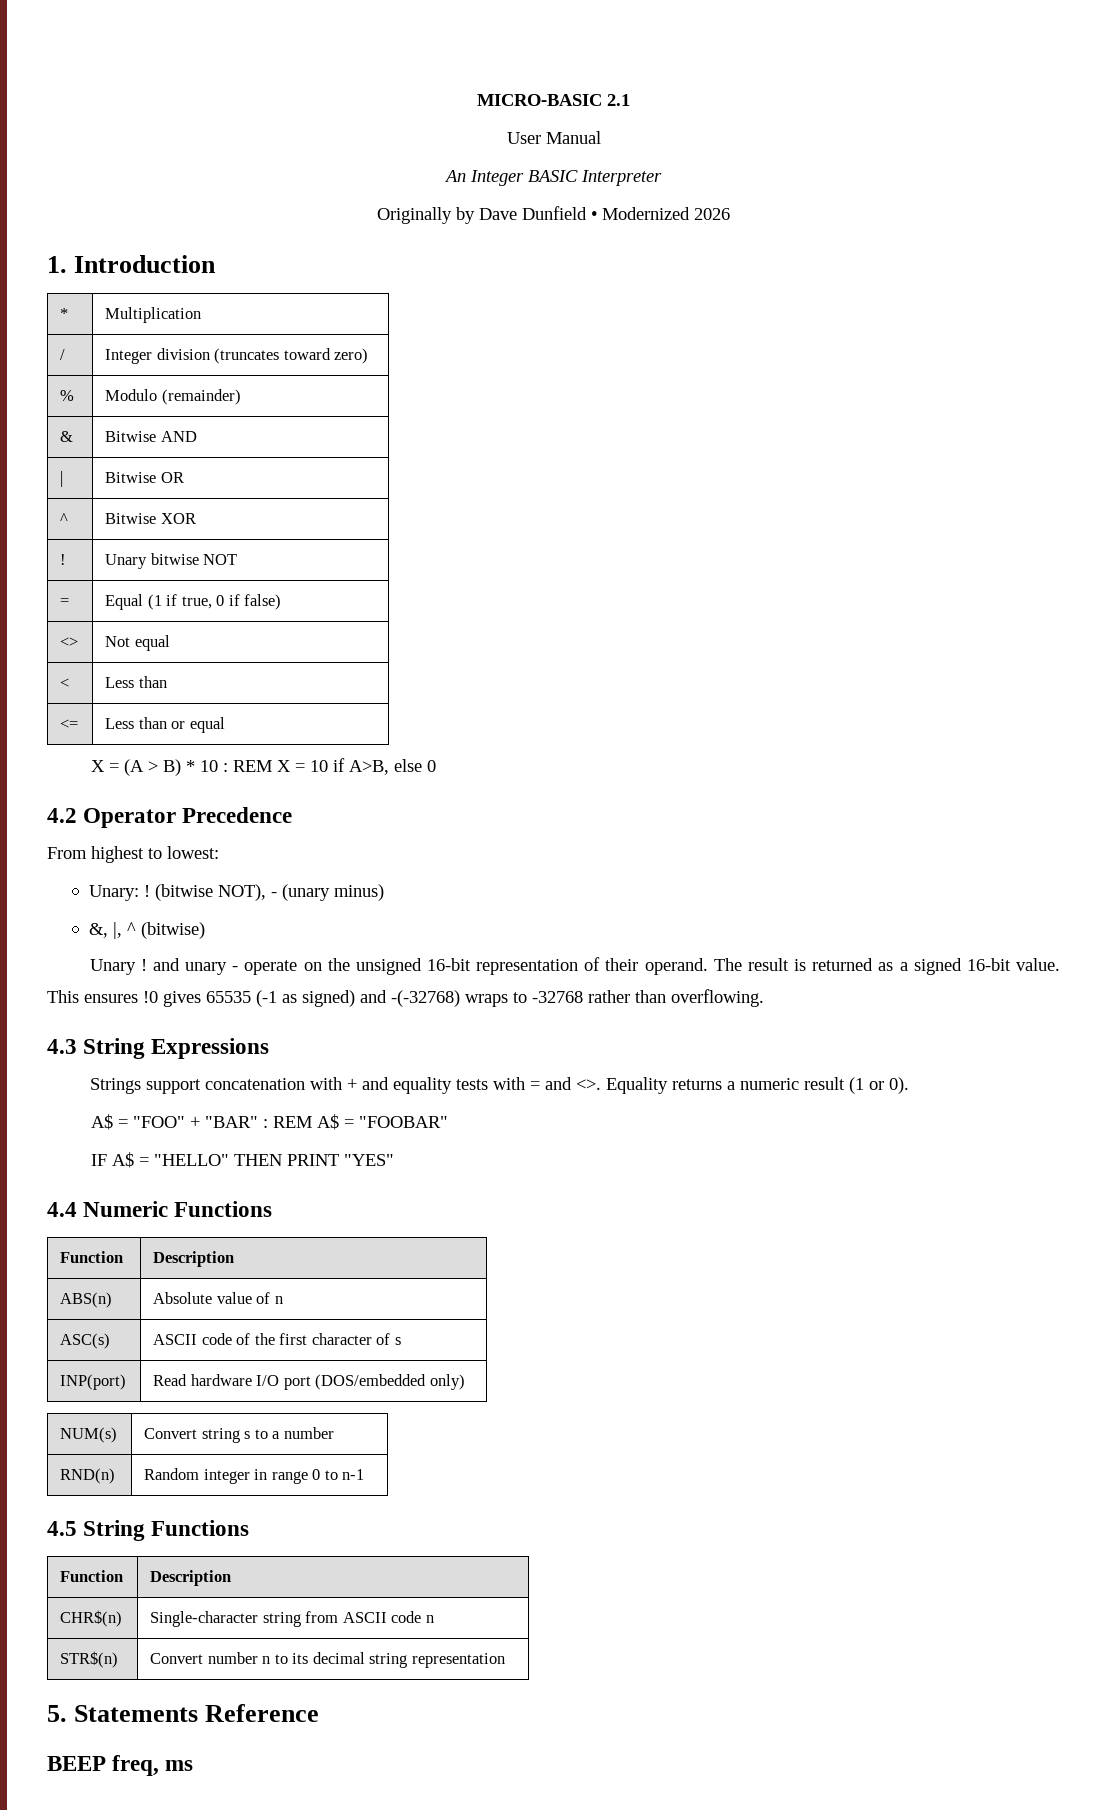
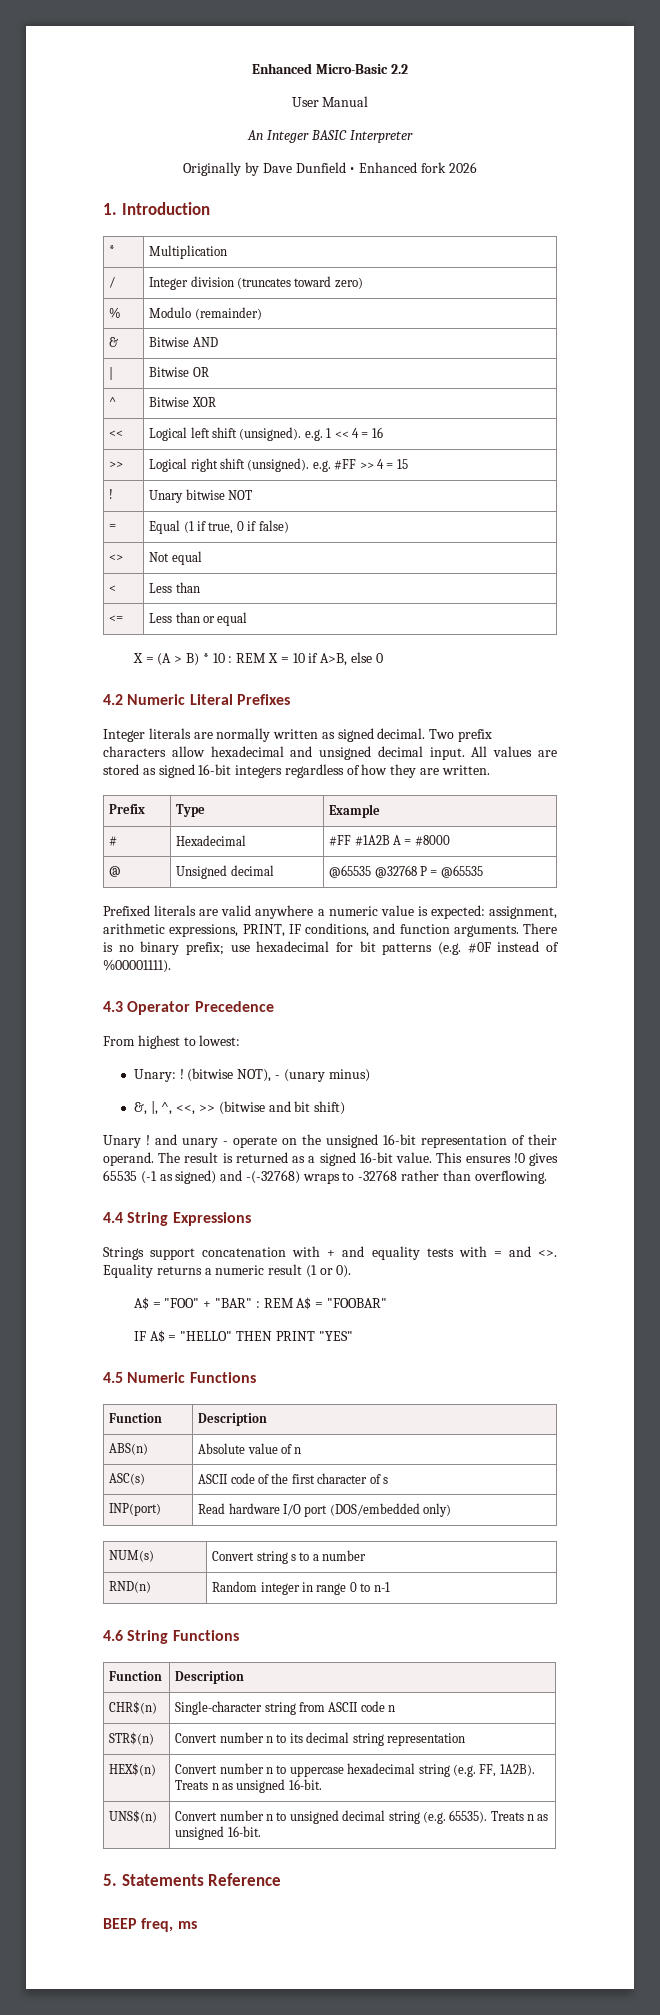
[477,94,630,106] MICRO-BASIC 2.1 -> [252,63,408,74] Enhanced Micro-Basic 2.2
[602,207,690,220] Modernized -> [359,162,446,173] Enhanced fork
(196, 518) none -> [109,430,124,437] [149,427,383,441] [109,461,124,468] [149,458,408,472] // << | Logical left shift (unsigned). e.g. 1 << 4 = 16 // >> | Logical right shift (unsigned). e.g. #FF >> 4 = 15
(77, 815) none -> [127,694,290,705] [103,728,493,742] [103,746,557,760] [103,764,490,778] [109,804,146,814] [176,804,206,817] [329,804,381,818] [109,836,118,846] [176,835,247,846] [329,835,450,846] [109,866,122,877] [176,865,274,879] [329,865,483,878] [103,905,557,919] [103,923,557,937] [103,941,560,955] [103,959,171,973] [103,1001,123,1012] Numeric Literal Prefixes // Integer literals are normally written as signed decimal. Two prefix characters allow hexadecimal and unsigned decimal input. All values are stored as signed 16-bit integers regardless of how they are written. // Prefix | Type | Example // # | Hexadecimal | #FF #1A2B A = #8000 // @ | Unsigned decimal | @65535 @32768 P = @65535 // Prefixed literals are valid anywhere a numeric value is expected: assignment, arithmetic expressions, PRINT, IF conditions, and function arguments. There is no binary prefix; use hexadecimal for bit patterns (e.g. #0F instead of %00001111). // 4.3
[127,922,206,939] ^ (bitwise) -> [161,1101,346,1115] ^, <<, >> (bitwise and bit shift)
[47,1039,77,1054] 4.3 -> [103,1212,123,1223] 4.4
[47,1202,77,1217] 4.4 -> [103,1372,123,1383] 4.5
[47,1521,77,1536] 4.5 -> [103,1630,123,1641] 4.6
(505, 1660) none -> [109,1763,157,1776] [175,1763,535,1777] [175,1779,322,1793] [109,1810,158,1823] [175,1810,549,1824] [175,1826,261,1840] // HEX$(n) | Convert number n to uppercase hexadecimal string (e.g. FF, 1A2B). Treats n as unsigned 16-bit. // UNS$(n) | Convert number n to unsigned decimal string (e.g. 65535). Treats n as unsigned 16-bit.

